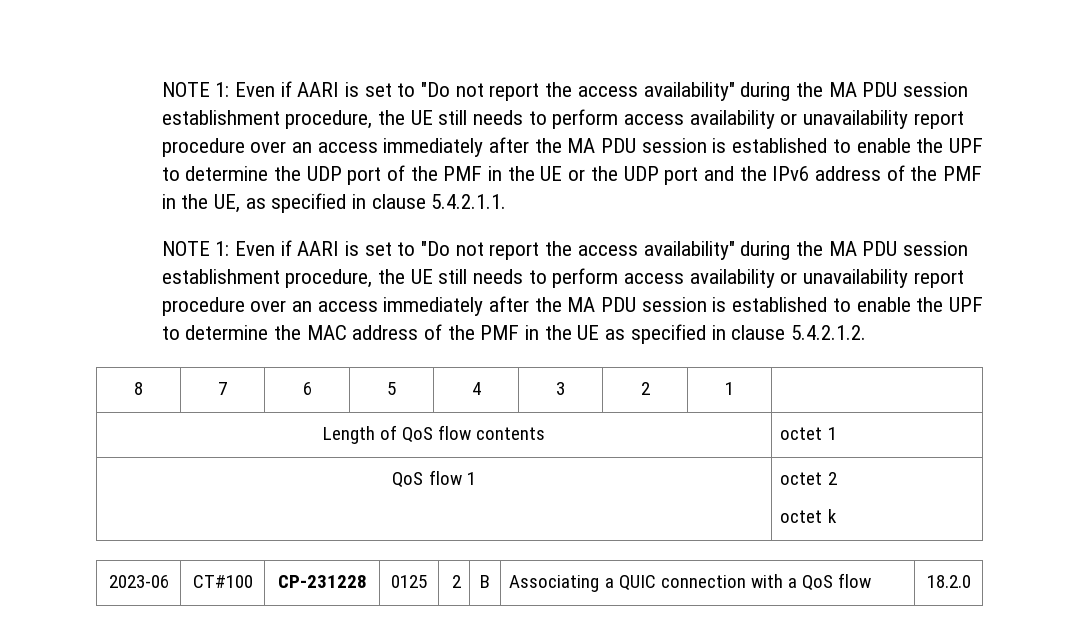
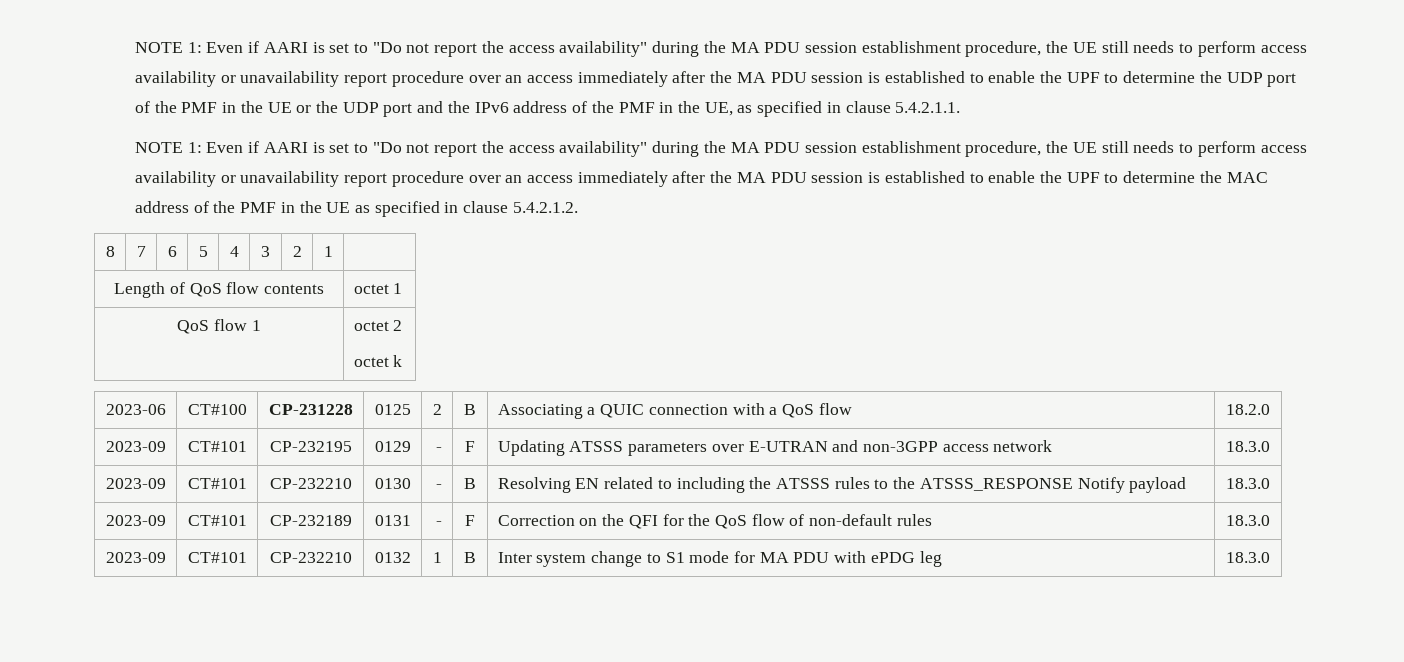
(971, 581) none -> [105,441,166,452] [187,441,247,452] [269,441,352,452] [374,441,411,452] [436,447,443,452] [465,441,475,452] [497,440,1053,456] [1226,441,1270,452] [105,478,166,489] [187,478,247,489] [269,478,352,489] [374,478,411,489] [436,484,443,489] [464,478,476,489] [497,477,1187,493] [1226,478,1270,489] [105,515,166,526] [187,515,247,526] [269,515,352,526] [374,515,411,526] [436,521,443,526] [465,515,475,526] [497,514,932,529] [1226,515,1270,526] [105,552,166,563] [187,552,247,563] [269,552,352,563] [374,552,411,563] [433,552,443,563] [464,552,476,563] [497,551,942,567] [1226,552,1270,563] // 2023-09 | CT#101 | CP-232195 | 0129 | - | F | Updating ATSSS parameters over E-UTRAN and non-3GPP access network | 18.3.0 // 2023-09 | CT#101 | CP-232210 | 0130 | - | B | Resolving EN related to including the ATSSS rules to the ATSSS_RESPONSE Notify payload | 18.3.0 // 2023-09 | CT#101 | CP-232189 | 0131 | - | F | Correction on the QFI for the QoS flow of non-default rules | 18.3.0 // 2023-09 | CT#101 | CP-232210 | 0132 | 1 | B | Inter system change to S1 mode for MA PDU with ePDG leg | 18.3.0

